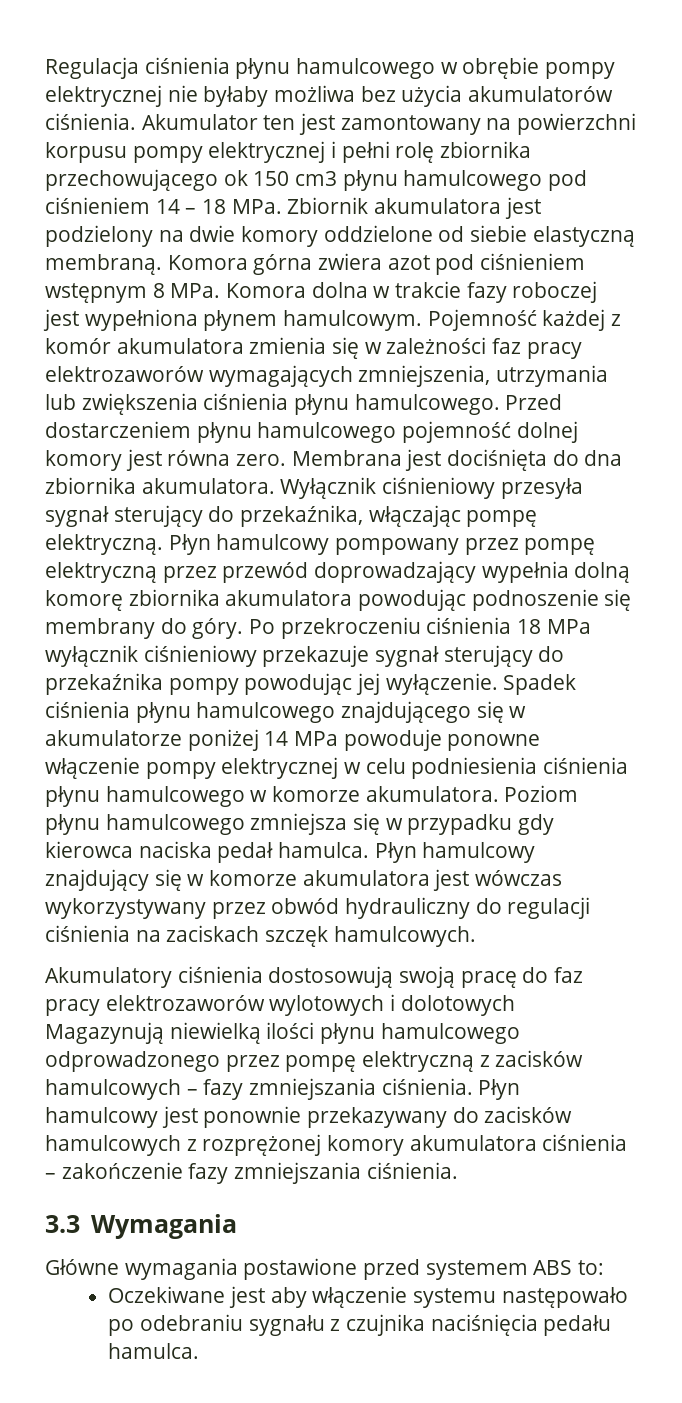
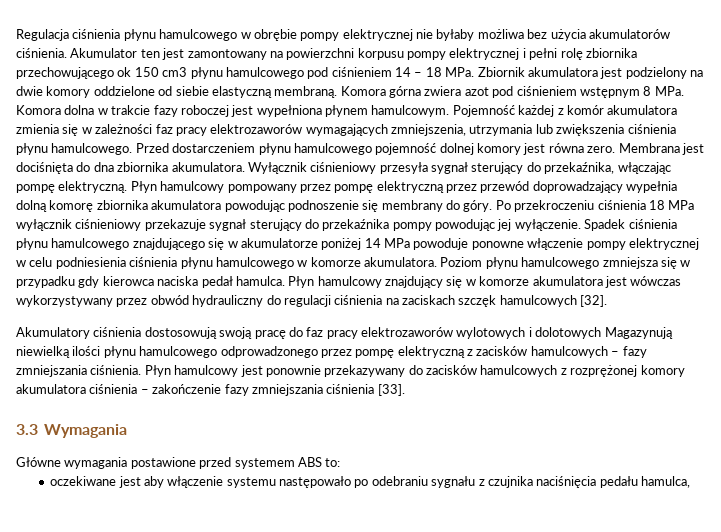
[333,926,476,947] hamulcowych. -> [499,295,608,307] hamulcowych [32].
[366,1162,458,1179] ciśnienia. -> [326,384,405,396] ciśnienia [33].
[108,1286,226,1303] Oczekiwane -> [50,476,117,486] oczekiwane
[108,1343,200,1359] hamulca. -> [641,476,691,488] hamulca,

